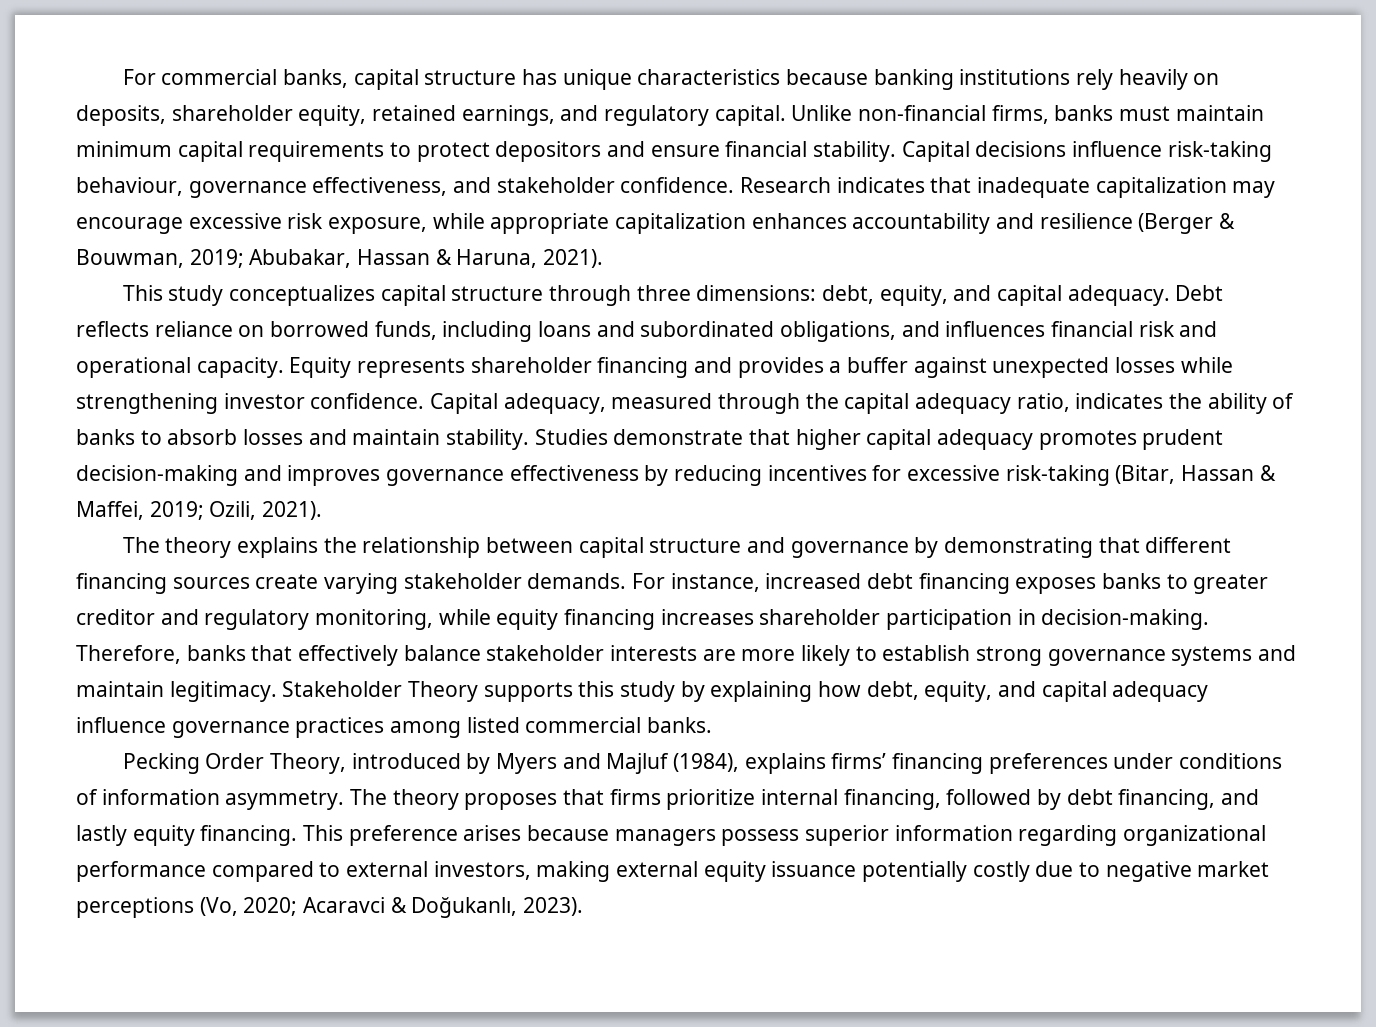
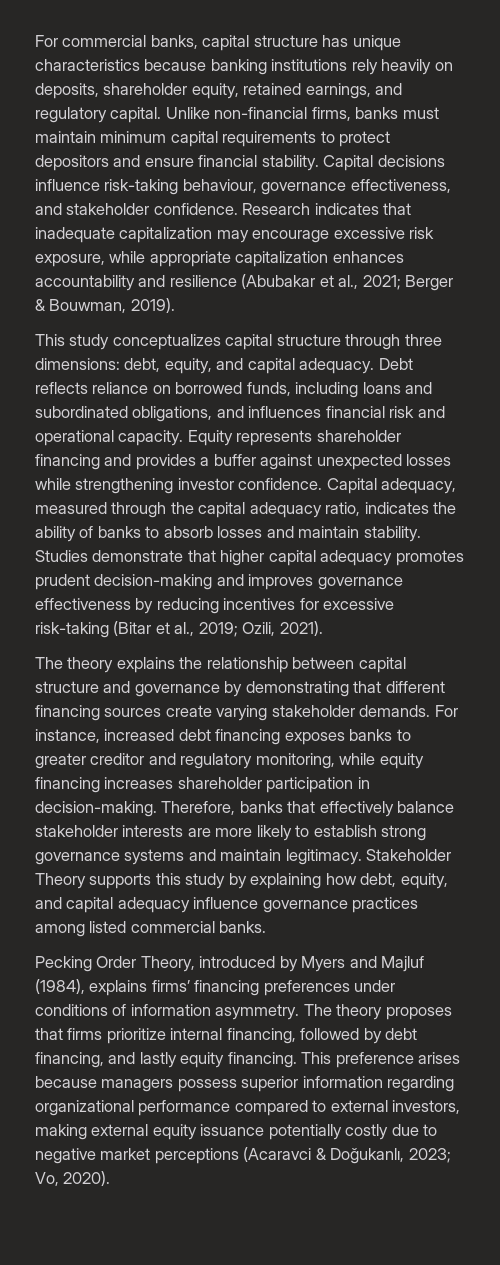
[1138,213,1236,234] [76,249,604,268] (Berger & Bouwman, 2019; Abubakar, Hassan & Haruna, 2021). -> [241,274,454,291] [35,298,175,313] (Abubakar et al., 2021; Berger & Bouwman, 2019).
[1115,465,1276,484] [76,501,144,520] (Bitar, Hassan & Maffei, -> [113,621,195,636] (Bitar et al.,
[199,897,584,918] (Vo, 2020; Acaravci & Doğukanlı, 2023). -> [243,1147,451,1164] [35,1171,111,1186] (Acaravci & Doğukanlı, 2023; Vo, 2020).

